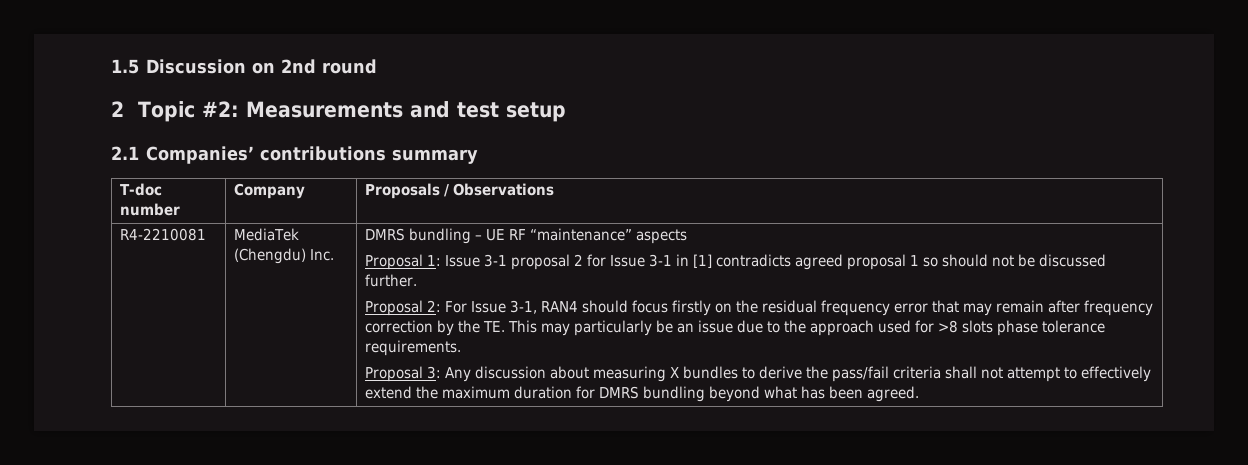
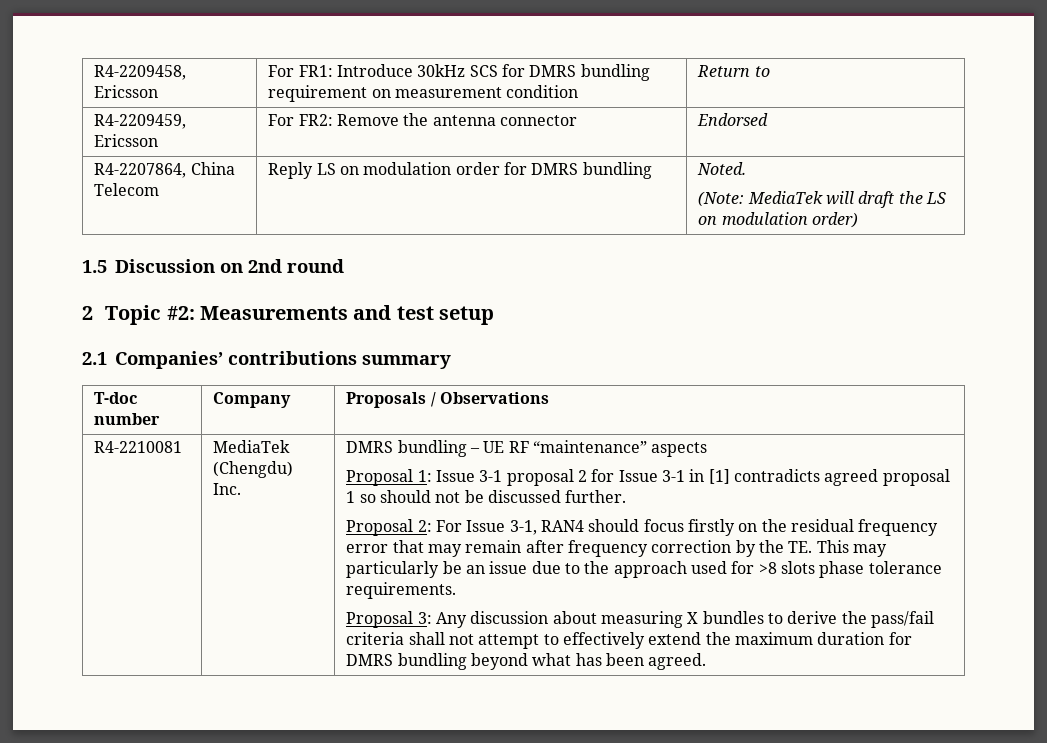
(111, 66) none -> [94,65,187,80] [94,85,159,98] [268,64,650,81] [268,85,579,102] [697,65,770,77] [94,114,187,129] [94,134,159,147] [268,113,578,126] [697,113,769,126] [94,162,235,178] [94,183,160,196] [268,162,652,179] [697,162,747,175] [698,191,947,208] [698,212,859,228] R4-2209458, Ericsson | For FR1: Introduce 30kHz SCS for DMRS bundling requirement on measurement condition | Return to // R4-2209459, Ericsson | For FR2: Remove the antenna connector | Endorsed // R4-2207864, China Telecom | Reply LS on modulation order for DMRS bundling | Noted. // (Note: MediaTek will draft the LS on modulation order) //

